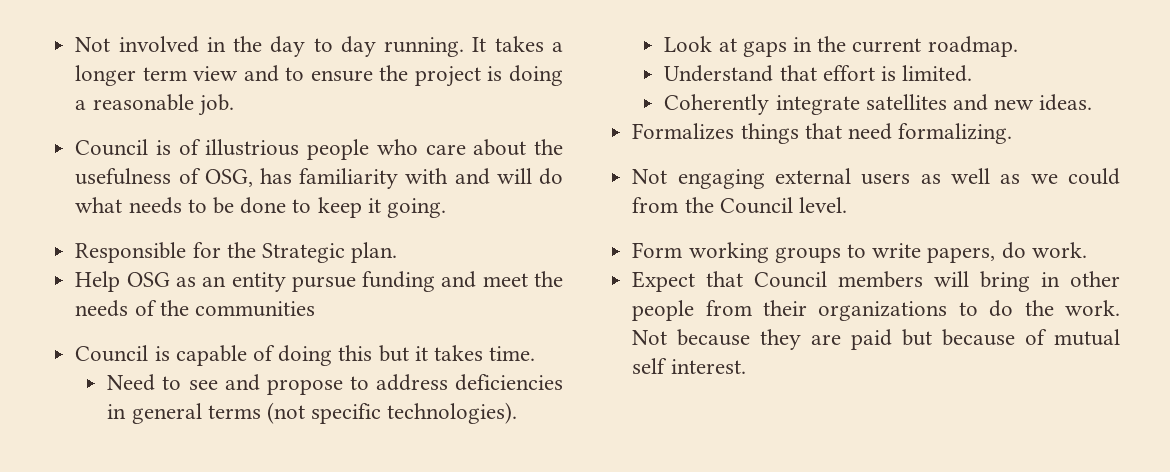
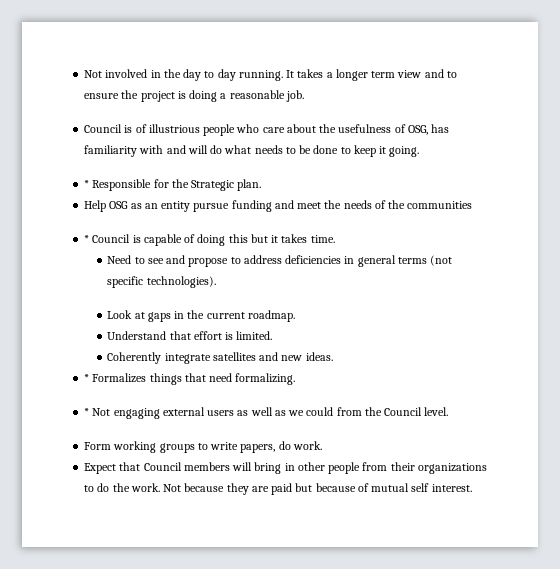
(446, 208) none -> [84,180,90,188] *
(315, 309) none -> [84,235,90,243] *
(1093, 102) none -> [84,374,90,382] *
(1013, 133) none -> [84,408,90,416] *

